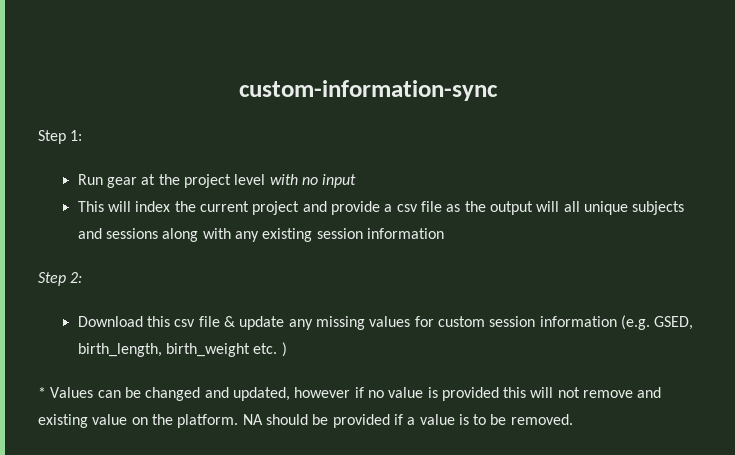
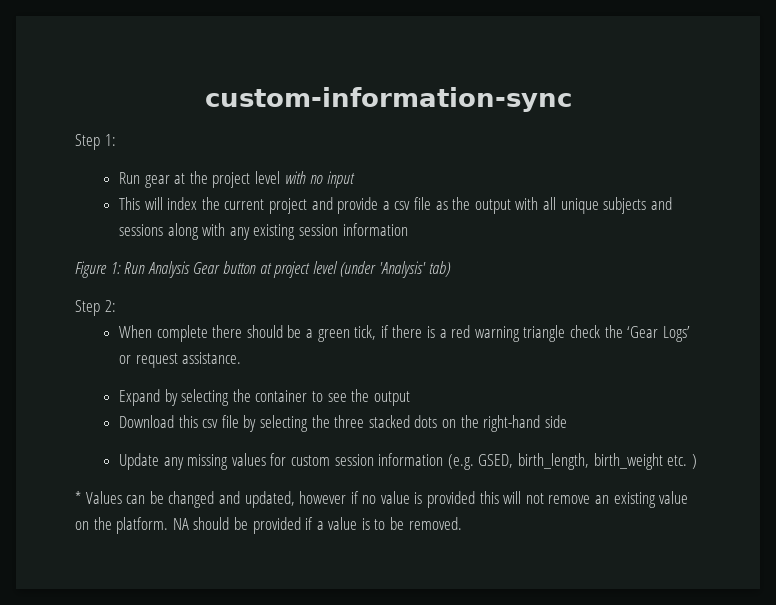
[536,201,560,212] will -> [515,197,539,210] with
[38,272,83,286] [77,316,285,330] Step 2: // Download this csv file & update -> [75,261,452,278] [75,300,116,316] [119,325,690,342] [119,352,242,368] [119,389,410,406] [119,415,567,432] [119,453,160,470] Figure 1: Run Analysis Gear button at project level (under 'Analysis' tab) // Step 2: // When complete there should be a green tick, if there is a red warning triangle check the ‘Gear Logs’ or request assistance. // Expand by selecting the container to see the output // Download this csv file by selecting the three stacked dots on the right-hand side // Update
[637,387,662,398] and -> [595,495,610,504] an

